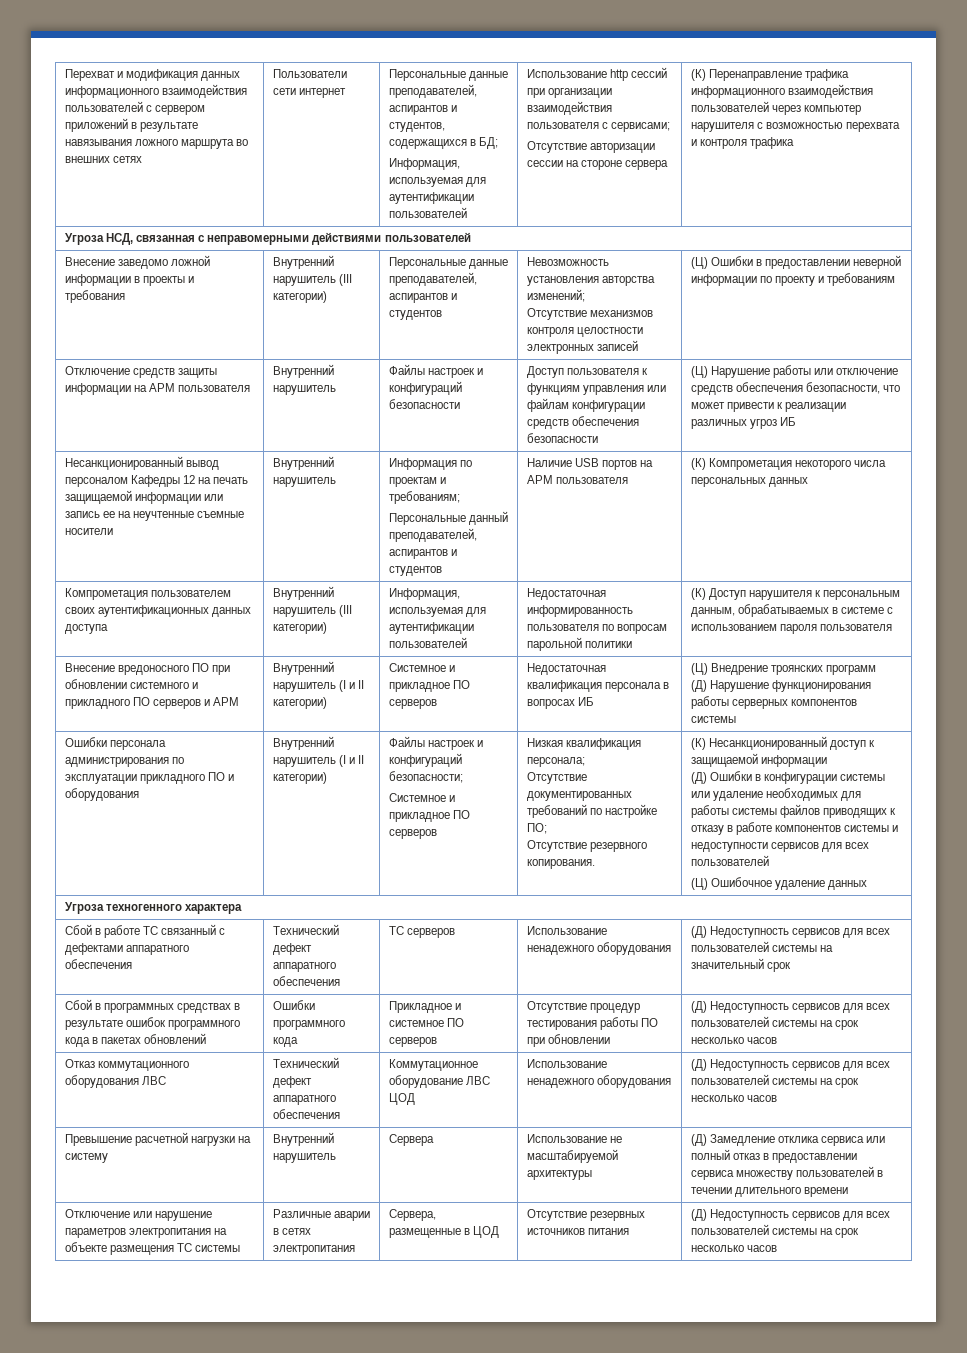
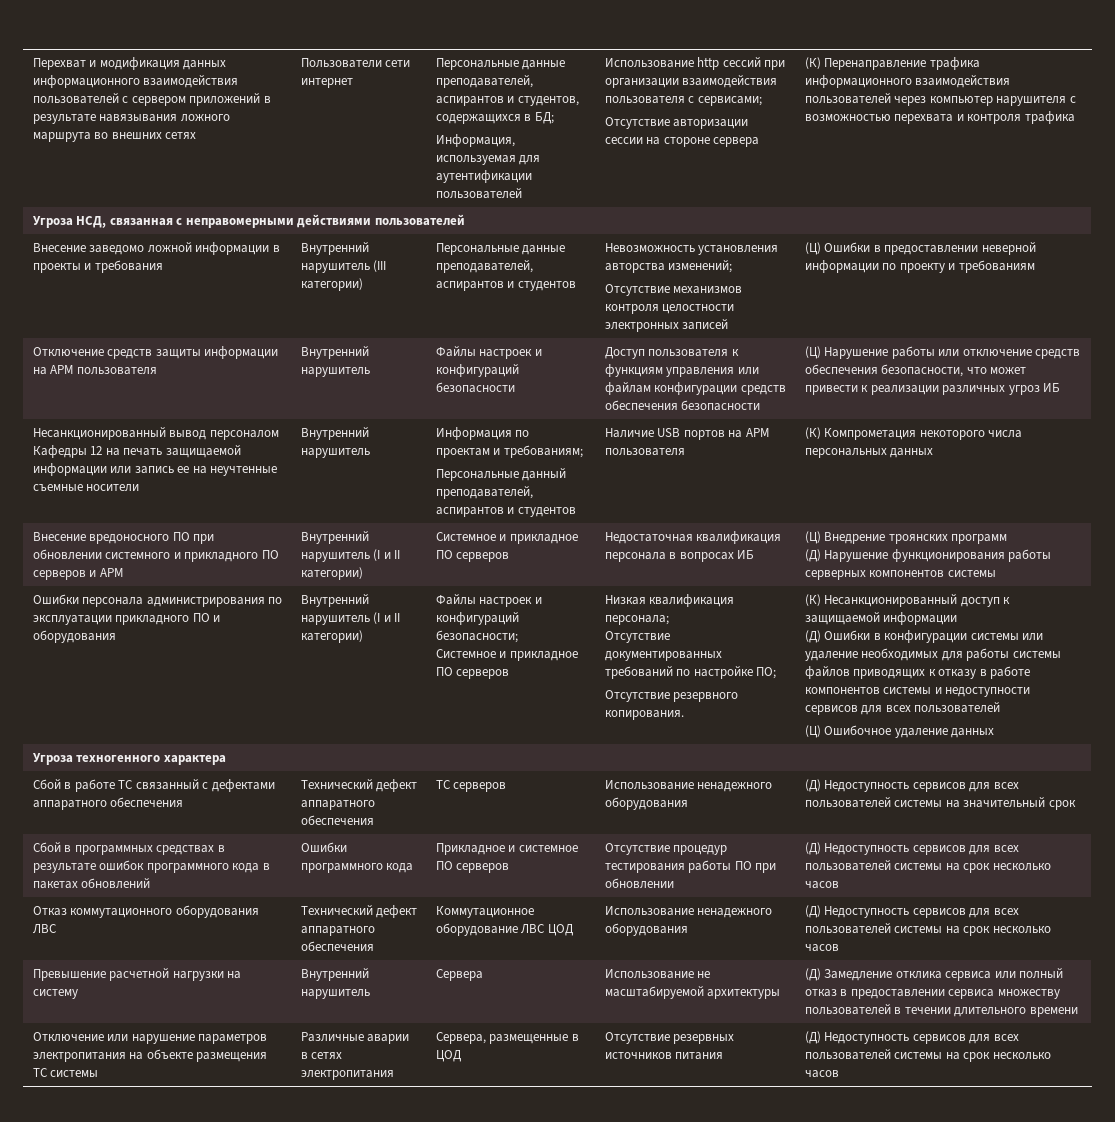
[64,588,232,600] [64,605,252,617] [64,624,108,634] [272,586,334,600] [272,605,353,617] [272,622,327,634] [388,588,460,600] [388,607,487,617] [388,622,474,634] [388,637,467,648] [526,588,606,600] [526,605,633,617] [526,624,668,634] [526,637,633,651] [690,588,901,600] [690,604,894,617] [690,624,893,634] // Компрометация пользователем своих аутентификационных данных доступа | Внутренний нарушитель (III категории) | Информация, используемая для аутентификации пользователей | Недостаточная информированность пользователя по вопросам парольной политики | (К) Доступ нарушителя к персональным данным, обрабатываемых в системе с использованием пароля пользователя -> (934, 453) none

